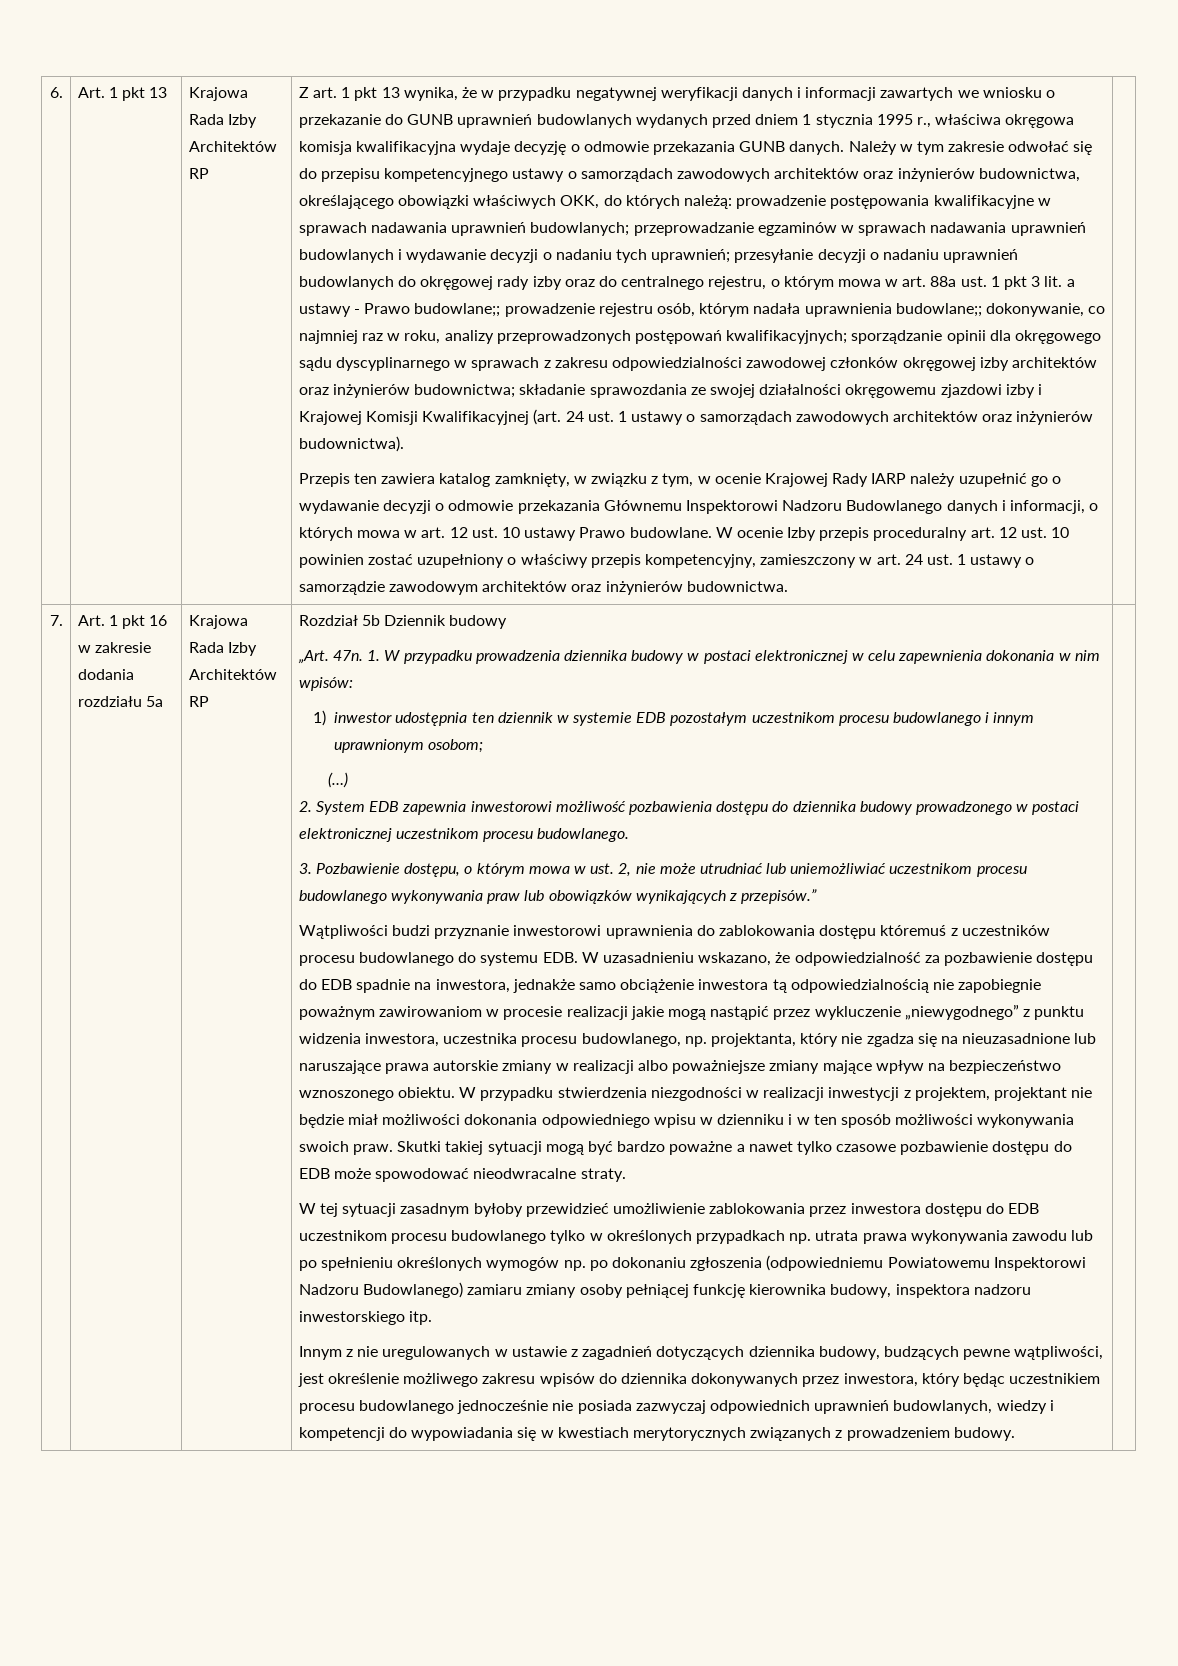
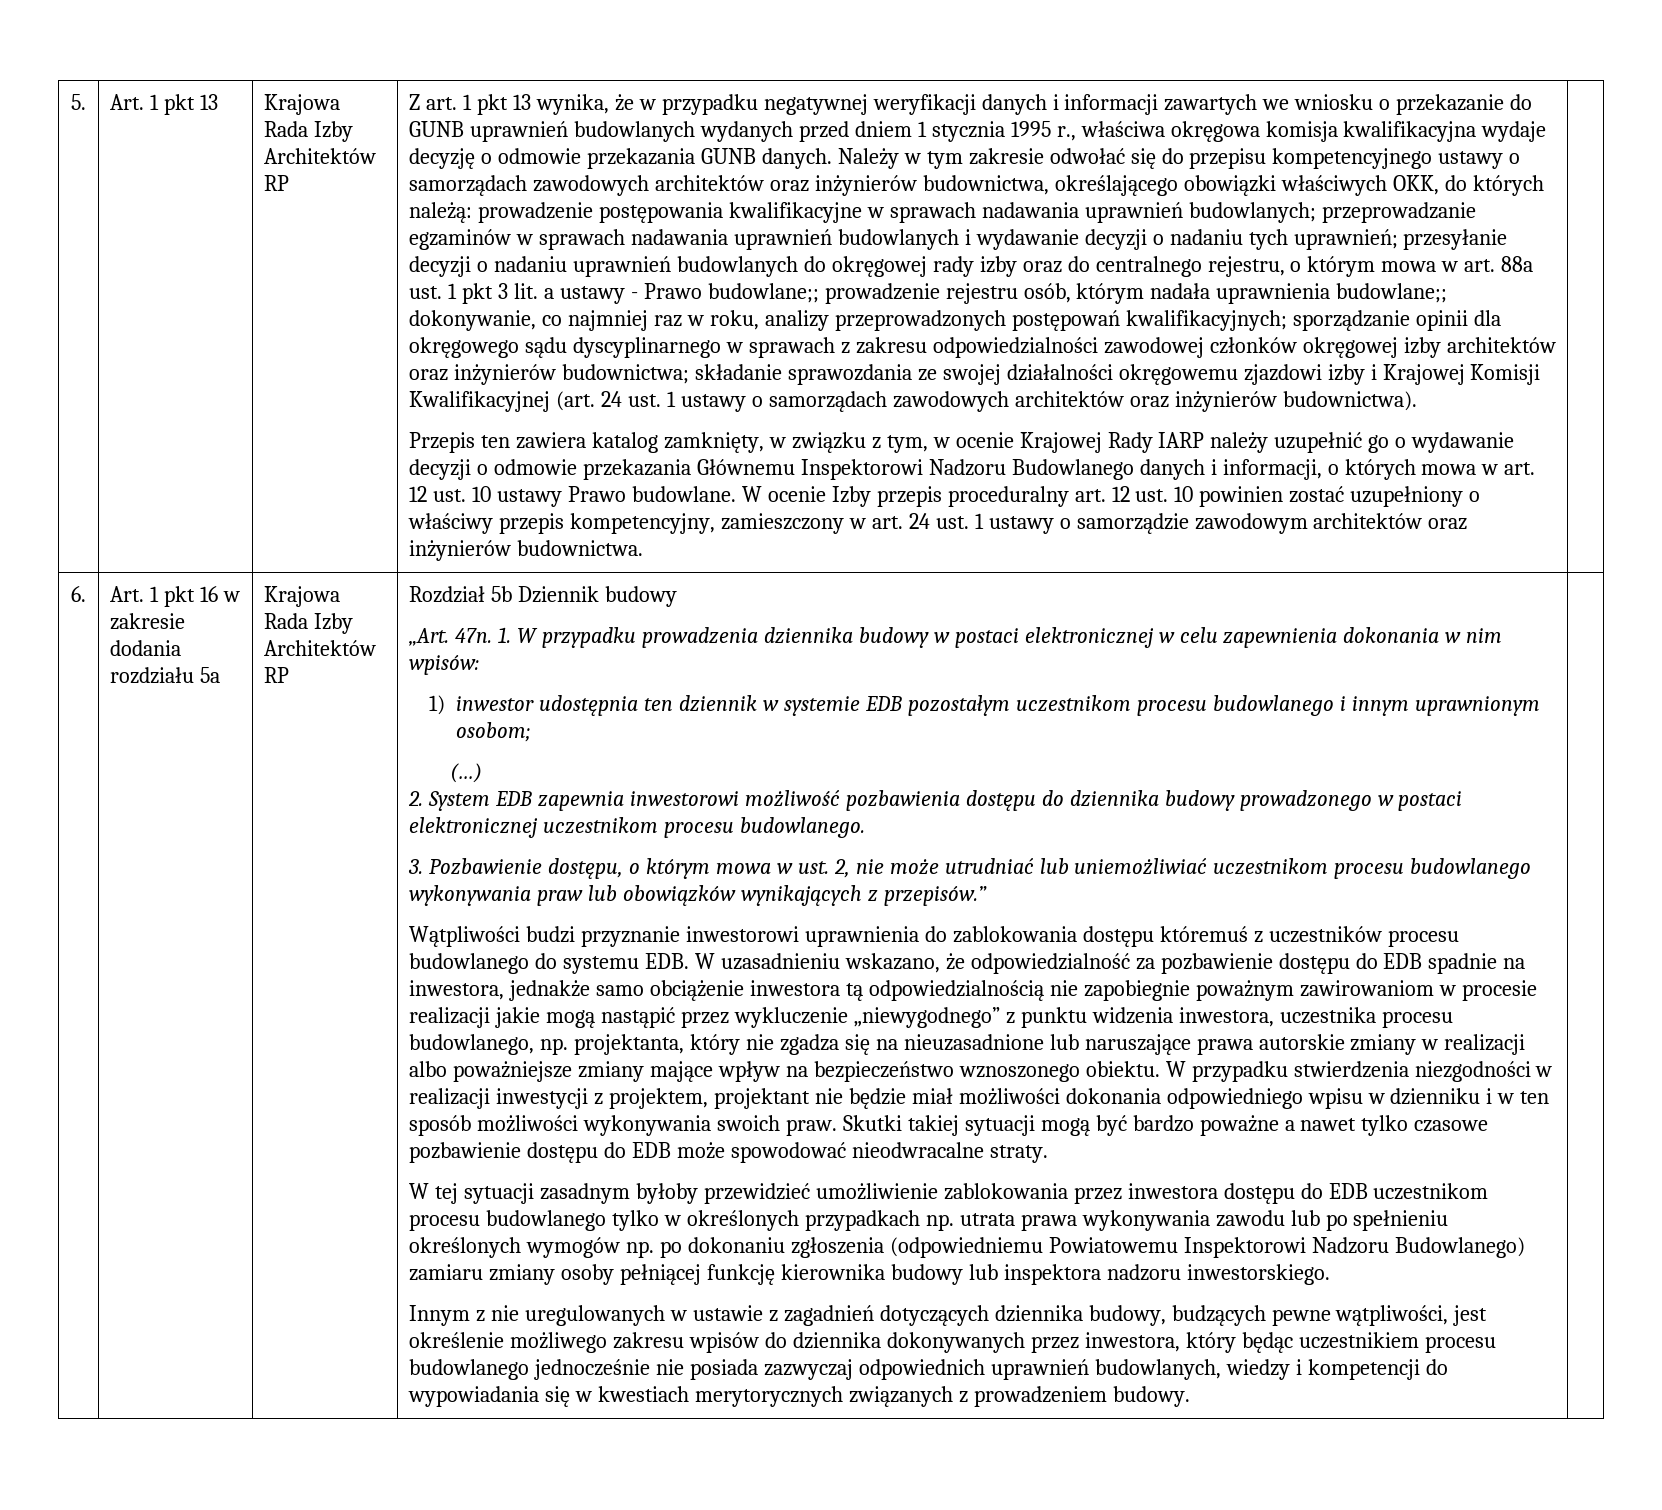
[49,87,63,98] 6. -> [71,94,86,110] 5.
[49,615,63,626] 7. -> [71,586,86,602] 6.
[830,1284,1031,1298] [298,1311,433,1325] budowy, inspektora nadzoru inwestorskiego itp. -> [890,1264,1330,1285] budowy lub inspektora nadzoru inwestorskiego.

